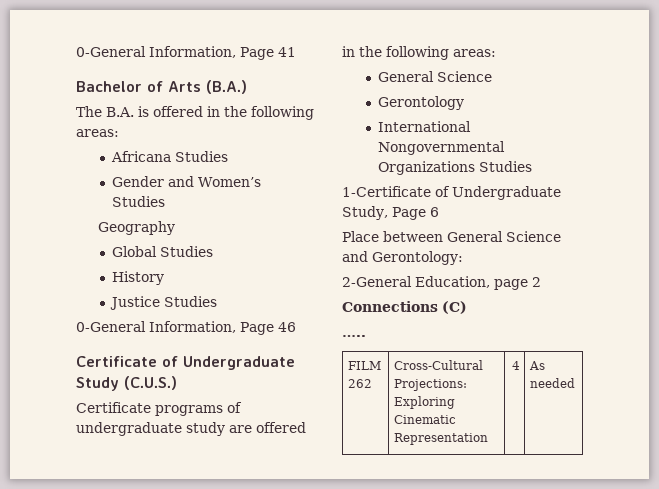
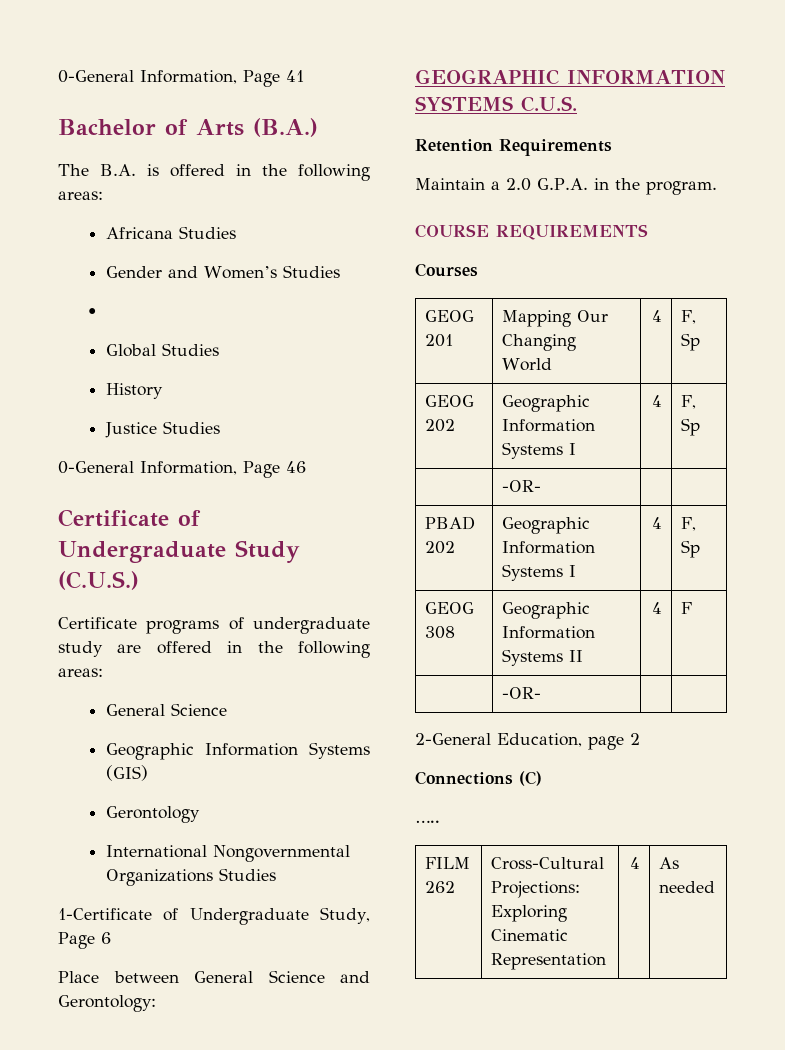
[97,221,175,235] Geography -> [86,308,97,317] •
(493, 76) none -> [105,742,370,760] [105,765,148,781] // Geographic Information Systems (GIS)
(463, 258) none -> [415,69,725,85] [415,96,577,112] [415,139,612,156] [415,178,717,195] [415,224,648,240] [415,263,478,277] [424,310,474,322] [424,334,453,347] [501,310,608,327] [501,334,576,351] [501,358,552,371] [652,310,663,322] [680,310,696,324] [680,333,700,351] [424,395,474,407] [424,419,455,432] [501,395,590,412] [501,419,595,432] [501,442,576,459] [652,395,663,407] [680,395,696,409] [680,418,700,436] [501,480,541,492] [424,516,475,530] [424,541,455,554] [501,517,590,534] [501,541,595,554] [501,564,576,581] [652,517,663,529] [680,517,696,531] [680,540,700,558] [424,602,474,614] [424,626,455,639] [501,602,590,619] [501,626,595,639] [501,649,583,666] [652,602,663,614] [680,602,692,614] [501,687,541,699] // GEOGRAPHIC INFORMATION SYSTEMS C.U.S. // Retention Requirements // Maintain a 2.0 G.P.A. in the program. // COURSE REQUIREMENTS // Courses // GEOG 201 | Mapping Our Changing World | 4 | F, Sp // GEOG 202 | Geographic Information Systems I | 4 | F, Sp // | -OR- | | // PBAD 202 | Geographic Information Systems I | 4 | F, Sp // GEOG 308 | Geographic Information Systems II | 4 | F // | -OR- | |

